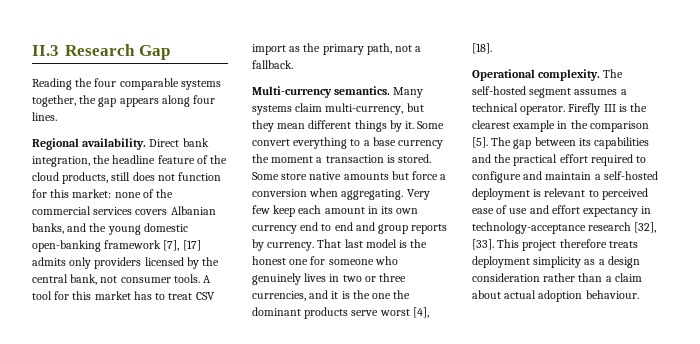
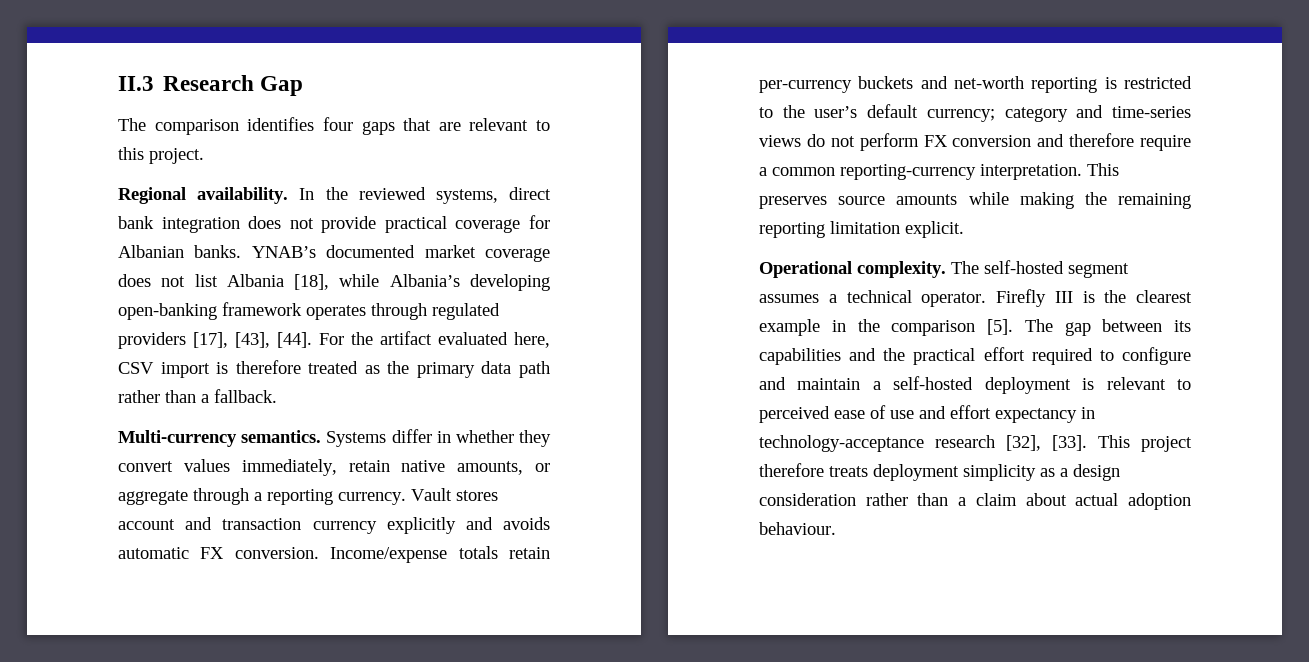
[32,78,221,90] [32,95,216,107] [32,112,57,121] [32,138,209,150] [32,155,228,167] [32,172,222,184] [32,189,174,198] [32,206,216,215] [32,223,188,235] [32,240,201,252] [32,257,220,269] [32,274,212,285] [32,291,215,300] [252,43,422,55] [252,60,293,69] [252,86,424,98] [252,103,424,115] [252,120,445,132] [252,137,444,149] [252,154,432,163] [252,171,447,180] [252,188,430,200] [252,205,419,217] [252,222,448,234] [252,239,428,251] [252,256,398,265] [252,273,407,285] [252,290,411,301] [252,307,429,319] [472,43,492,54] Reading the four comparable systems together, the gap appears along four lines. // Regional availability. Direct bank integration, the headline feature of the cloud products, still does not function for this market: none of the commercial services covers Albanian banks, and the young domestic open-banking framework [7], [17] admits only providers licensed by the central bank, not consumer tools. A tool for this market has to treat CSV import as the primary path, not a fallback. // Multi-currency semantics. Many systems claim multi-currency, but they mean different things by it. Some convert everything to a base currency the moment a transaction is stored. Some store native amounts but force a conversion when aggregating. Very few keep each amount in its own currency end to end and group reports by currency. That last model is the honest one for someone who genuinely lives in two or three currencies, and it is the one the dominant products serve worst [4], [18]. -> [118,117,550,135] [118,147,204,164] [118,187,551,204] [118,215,550,233] [118,245,550,262] [118,274,550,291] [118,302,500,320] [118,331,550,349] [118,360,550,378] [118,389,277,403] [118,429,552,447] [118,459,550,476] [118,488,498,505] [118,517,550,534] [118,546,550,563] [759,76,1192,93] [759,104,1191,122] [759,133,1191,151] [759,163,1119,180] [759,192,1191,209] [759,221,964,238] The comparison identifies four gaps that are relevant to this project. // Regional availability. In the reviewed systems, direct bank integration does not provide practical coverage for Albanian banks. YNAB’s documented market coverage does not list Albania [18], while Albania’s developing open-banking framework operates through regulated providers [17], [43], [44]. For the artifact evaluated here, CSV import is therefore treated as the primary data path rather than a fallback. // Multi-currency semantics. Systems differ in whether they convert values immediately, retain native amounts, or aggregate through a reporting currency. Vault stores account and transaction currency explicitly and avoids automatic FX conversion. Income/expense totals retain per-currency buckets and net-worth reporting is restricted to the user’s default currency; category and time-series views do not perform FX conversion and therefore require a common reporting-currency interpretation. This preserves source amounts while making the remaining reporting limitation explicit.

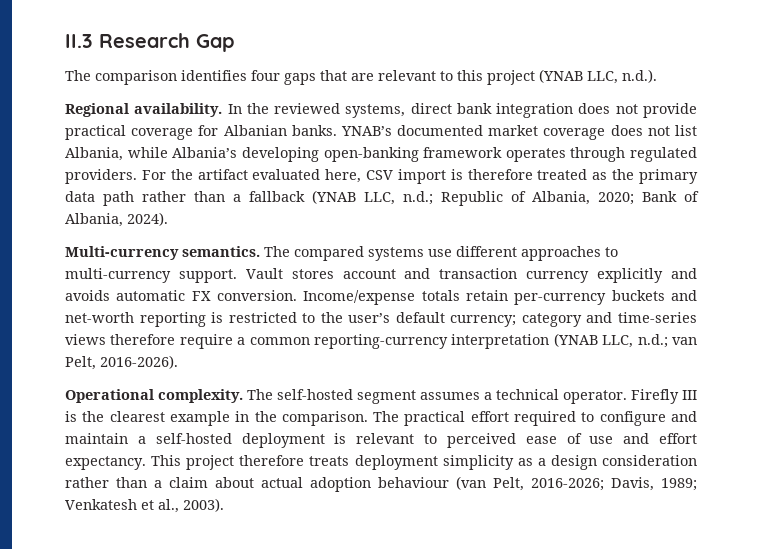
[149,148,204,164] project. -> [487,69,657,85] project (YNAB LLC, n.d.).
[226,274,330,290] Albania [18], -> [65,147,123,161] Albania,
[118,332,312,349] providers [17], [43], [44]. -> [65,169,137,184] providers.
[214,389,277,403] [118,429,552,447] [118,459,550,476] [118,488,406,505] fallback. // Multi-currency semantics. Systems differ in whether they convert values immediately, retain native amounts, or aggregate through a reporting currency. -> [249,190,699,206] [65,212,168,227] [65,246,618,261] [65,268,237,283] fallback (YNAB LLC, n.d.; Republic of Albania, 2020; Bank of Albania, 2024). // Multi-currency semantics. The compared systems use different approaches to multi-currency support.
[806,133,1065,151] do not perform FX conversion and -> (106, 339) none
[980,163,1119,180] [759,192,1191,209] [759,221,964,238] interpretation. This preserves source amounts while making the remaining reporting limitation explicit. -> [451,333,697,349] [65,355,178,370] interpretation (YNAB LLC, n.d.; van Pelt, 2016-2026).
[891,319,1191,336] [759,348,906,365] comparison [5]. The gap between its capabilities and the -> [281,411,400,426] comparison. The
[995,407,1095,423] [759,435,1087,452] expectancy in technology-acceptance research [32], [33]. -> [65,456,146,470] expectancy.
[759,522,836,535] behaviour. -> [378,476,697,491] [65,498,224,513] behaviour (van Pelt, 2016-2026; Davis, 1989; Venkatesh et al., 2003).

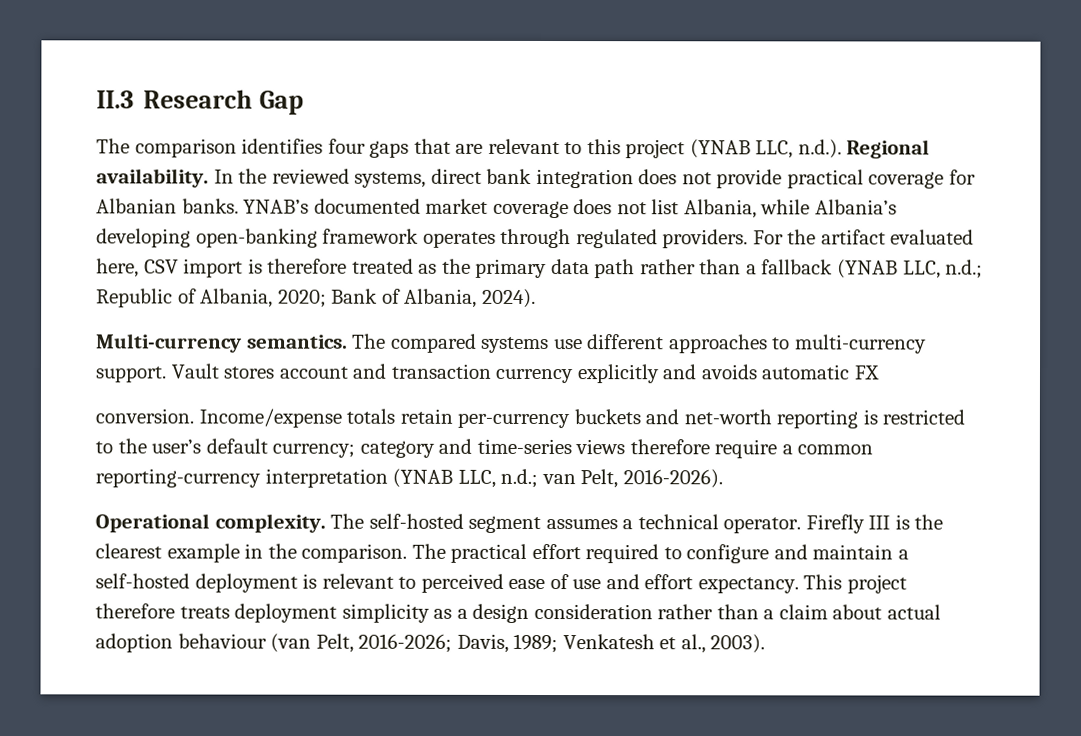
(657, 76) // -> (842, 149) none
(211, 296) none -> (880, 372) //

